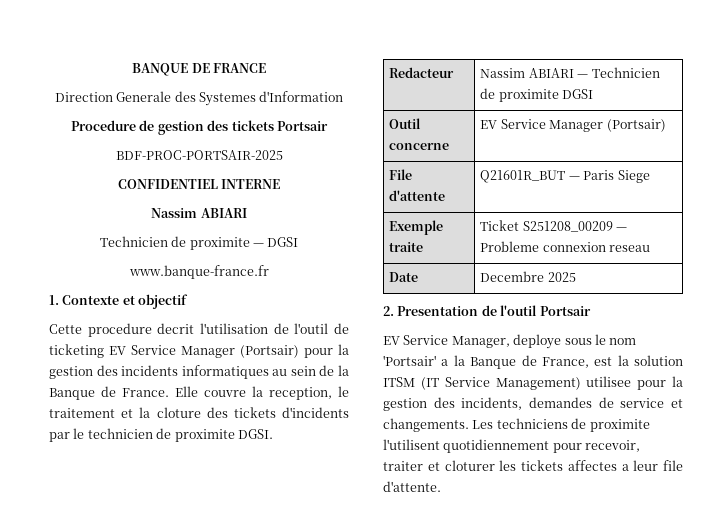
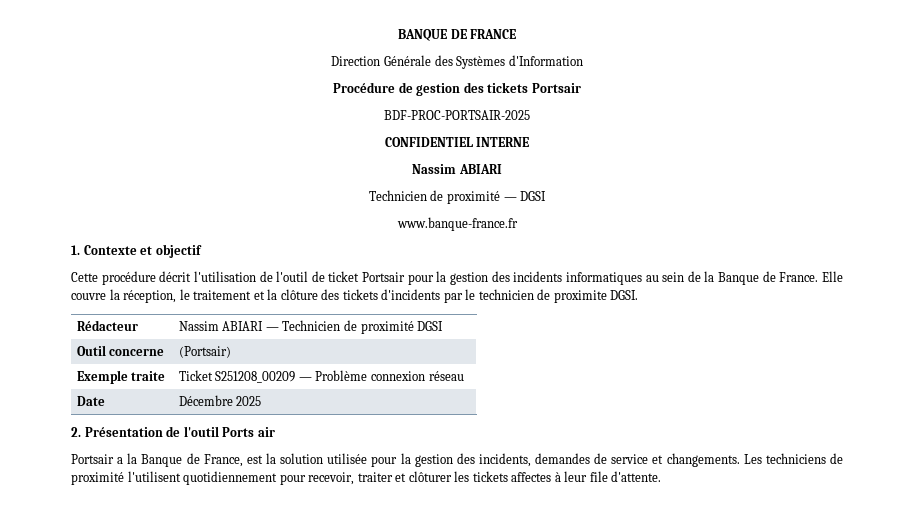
[116,91,256,106] Generale des Systemes -> [383,55,506,69] Générale des Systèmes
[71,120,137,131] Procedure -> [333,82,396,93] Procédure
[189,237,250,250] proximite -> [447,191,500,204] proximité
[87,323,195,337] procedure decrit -> [101,271,192,285] procédure décrit
[49,344,299,358] ticketing EV Service Manager (Portsair) -> [328,271,406,282] ticket Portsair
[269,387,332,400] reception, -> [123,290,177,303] réception,
[156,407,201,418] cloture -> [280,289,318,300] clôture
[389,67,455,78] Redacteur -> [76,320,138,331] Rédacteur
[498,89,559,102] proximite -> [360,321,414,334] proximité
[480,119,666,132] [389,169,413,180] [389,190,446,201] [480,170,650,183] EV Service Manager (Portsair) // File d'attente | Q21601R_BUT — Paris Siege -> [178,346,231,358] (Portsair)
[480,241,651,252] Probleme connexion reseau -> [315,370,464,381] Problème connexion réseau
[480,271,545,282] Decembre -> [178,395,233,406] Décembre
[397,305,591,316] [383,334,637,349] [383,355,436,366] Presentation de l'outil Portsair // EV Service Manager, deploye sous le nom 'Portsair' -> [84,426,275,437] [71,454,114,464] Présentation de l'outil Ports air // Portsair
[383,376,632,390] ITSM (IT Service Management) utilisee -> [327,453,368,464] utilisée
[589,419,650,432] proximite -> [71,472,124,485] proximité
[444,460,495,471] cloturer -> [408,471,452,482] clôturer
[621,464,629,471] a -> [554,472,561,482] à

